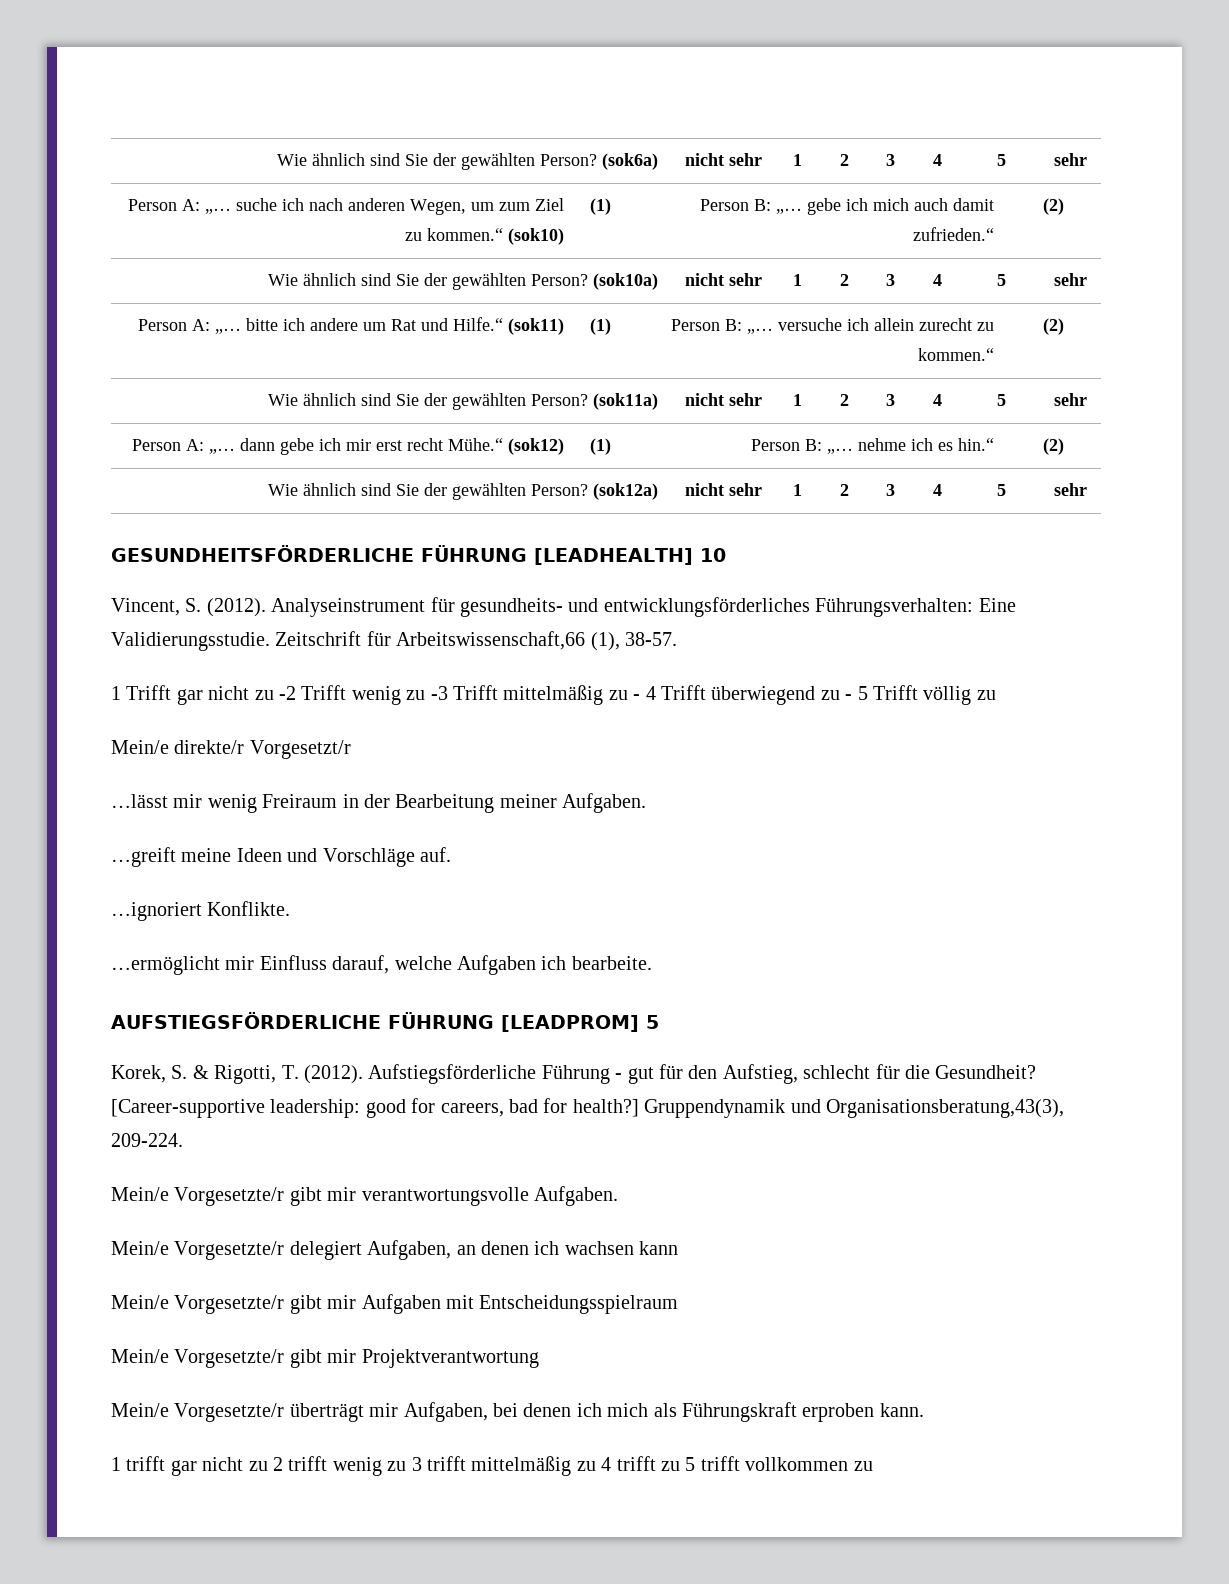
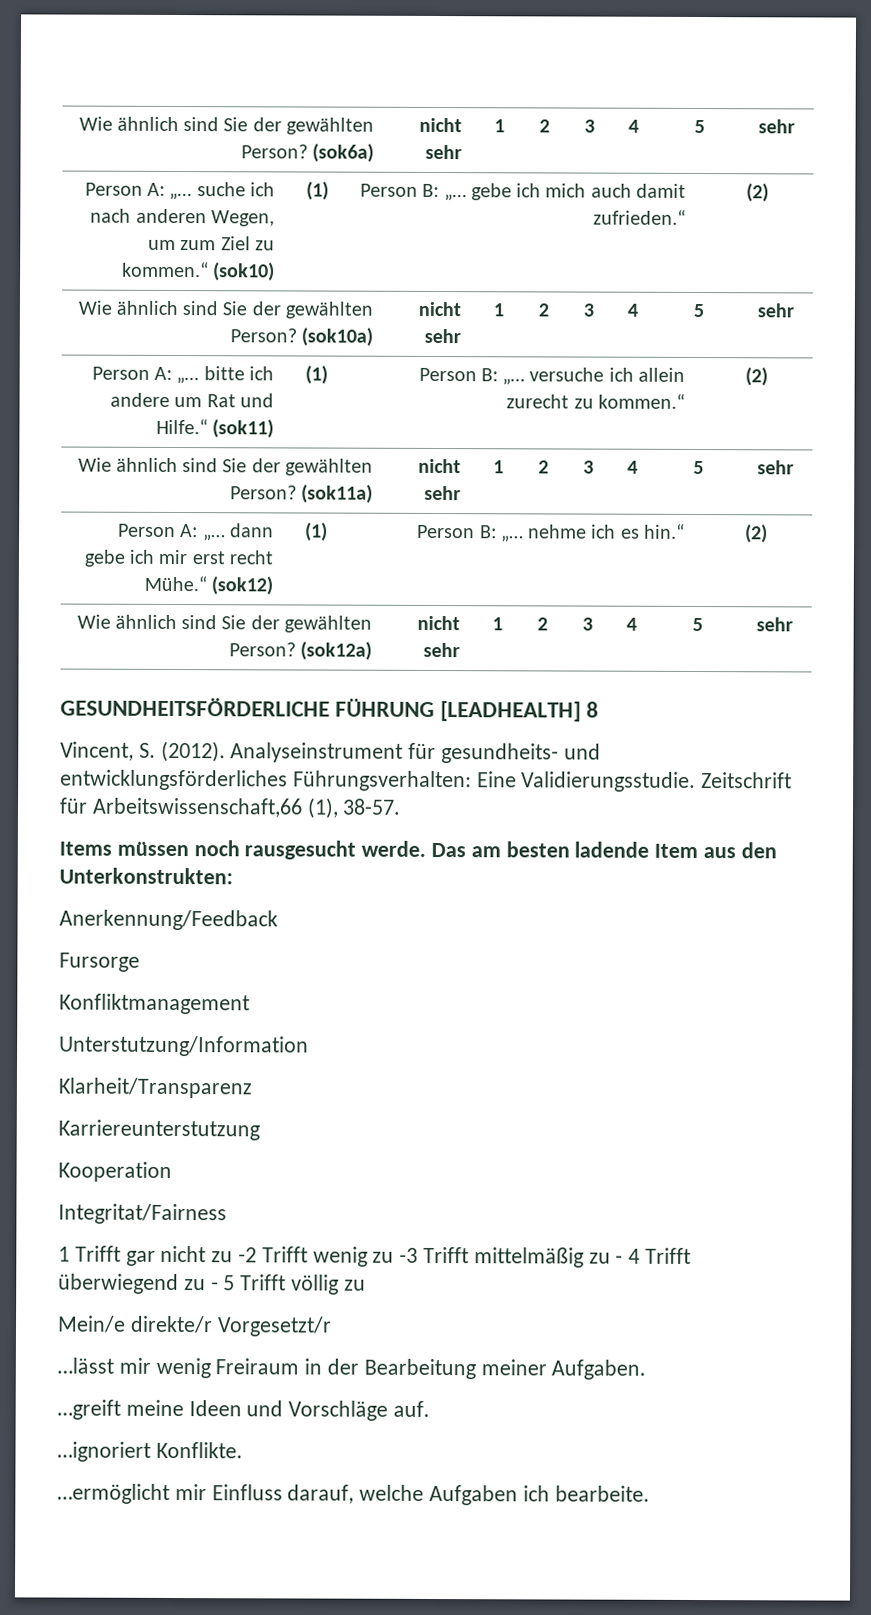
[699,548,726,562] 10 -> [586,701,600,718] 8
(677, 639) none -> [59,840,777,860] [59,867,233,885] [59,909,278,931] [59,952,140,972] [59,993,250,1015] [59,1035,309,1057] [58,1077,252,1099] [58,1119,260,1141] [58,1161,172,1182] [58,1203,227,1225] // Items müssen noch rausgesucht werde. Das am besten ladende Item aus den Unterkonstrukten: // Anerkennung/Feedback // Fursorge // Konfliktmanagement // Unterstutzung/Information // Klarheit/Transparenz // Karriereunterstutzung // Kooperation // Integritat/Fairness
[111,1012,659,1032] [111,1064,1037,1084] [111,1098,1064,1118] [111,1133,183,1147] [111,1186,618,1206] [111,1240,679,1260] [111,1294,679,1314] [111,1349,539,1368] [111,1402,924,1422] [111,1456,873,1476] // AUFSTIEGSFÖRDERLICHE FÜHRUNG [LEADPROM] 5 // Korek, S. & Rigotti, T. (2012). Aufstiegsförderliche Führung - gut für den Aufstieg, schlecht für die Gesundheit? [Career-supportive leadership: good for careers, bad for health?] Gruppendynamik und Organisationsberatung,43(3), 209-224. // Mein/e Vorgesetzte/r gibt mir verantwortungsvolle Aufgaben. // Mein/e Vorgesetzte/r delegiert Aufgaben, an denen ich wachsen kann // Mein/e Vorgesetzte/r gibt mir Aufgaben mit Entscheidungsspielraum // Mein/e Vorgesetzte/r gibt mir Projektverantwortung // Mein/e Vorgesetzte/r überträgt mir Aufgaben, bei denen ich mich als Führungskraft erproben kann. // 1 trifft gar nicht zu 2 trifft wenig zu 3 trifft mittelmäßig zu 4 trifft zu 5 trifft vollkommen zu -> (650, 1493) none

